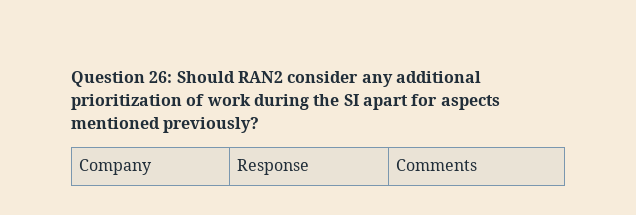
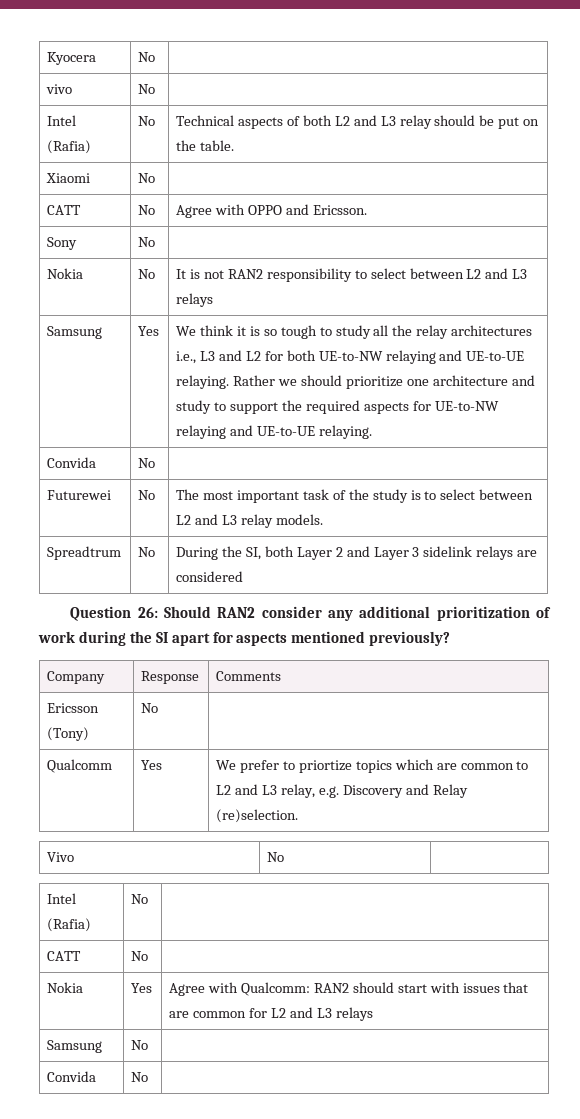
(71, 79) none -> [47,52,97,65] [138,52,156,62] [46,84,73,94] [138,84,156,94] [47,115,77,126] [47,140,92,154] [138,116,156,126] [176,115,540,129] [176,140,235,151] [46,173,91,183] [138,173,156,183] [47,205,82,215] [138,205,156,215] [176,204,367,218] [47,237,78,250] [138,237,156,247] [47,268,84,279] [138,269,156,279] [176,268,528,282] [176,293,214,307] [47,326,103,339] [138,326,160,336] [176,325,533,339] [176,350,525,364] [176,375,535,389] [176,400,499,414] [176,425,372,439] [47,457,97,468] [138,458,156,468] [47,490,112,500] [138,490,156,500] [176,489,534,503] [176,514,323,528] [47,546,122,560] [138,547,156,557] [176,546,538,560] [176,571,244,582] Kyocera | No | // vivo | No | // Intel (Rafia) | No | Technical aspects of both L2 and L3 relay should be put on the table. // Xiaomi | No | // CATT | No | Agree with OPPO and Ericsson. // Sony | No | // Nokia | No | It is not RAN2 responsibility to select between L2 and L3 relays // Samsung | Yes | We think it is so tough to study all the relay architectures i.e., L3 and L2 for both UE-to-NW relaying and UE-to-UE relaying. Rather we should prioritize one architecture and study to support the required aspects for UE-to-NW relaying and UE-to-UE relaying. // Convida | No | // Futurewei | No | The most important task of the study is to select between L2 and L3 relay models. // Spreadtrum | No | During the SI, both Layer 2 and Layer 3 sidelink relays are considered //
(478, 165) none -> [47,703,100,713] [47,727,90,741] [141,703,159,713] [47,759,113,773] [141,760,163,770] [216,759,529,773] [216,784,468,798] [216,809,299,823] [47,852,75,862] [267,852,285,862] [47,893,77,904] [47,918,92,932] [131,894,149,904] [47,951,82,961] [131,951,149,961] [47,982,84,993] [131,983,153,993] [169,982,529,996] [169,1007,373,1021] [47,1040,103,1053] [131,1040,149,1050] [47,1071,97,1082] [131,1072,149,1082] // Ericsson (Tony) | No | // Qualcomm | Yes | We prefer to priortize topics which are common to L2 and L3 relay, e.g. Discovery and Relay (re)selection. // Vivo | No | // Intel (Rafia) | No | // CATT | No | // Nokia | Yes | Agree with Qualcomm: RAN2 should start with issues that are common for L2 and L3 relays // Samsung | No | // Convida | No |

